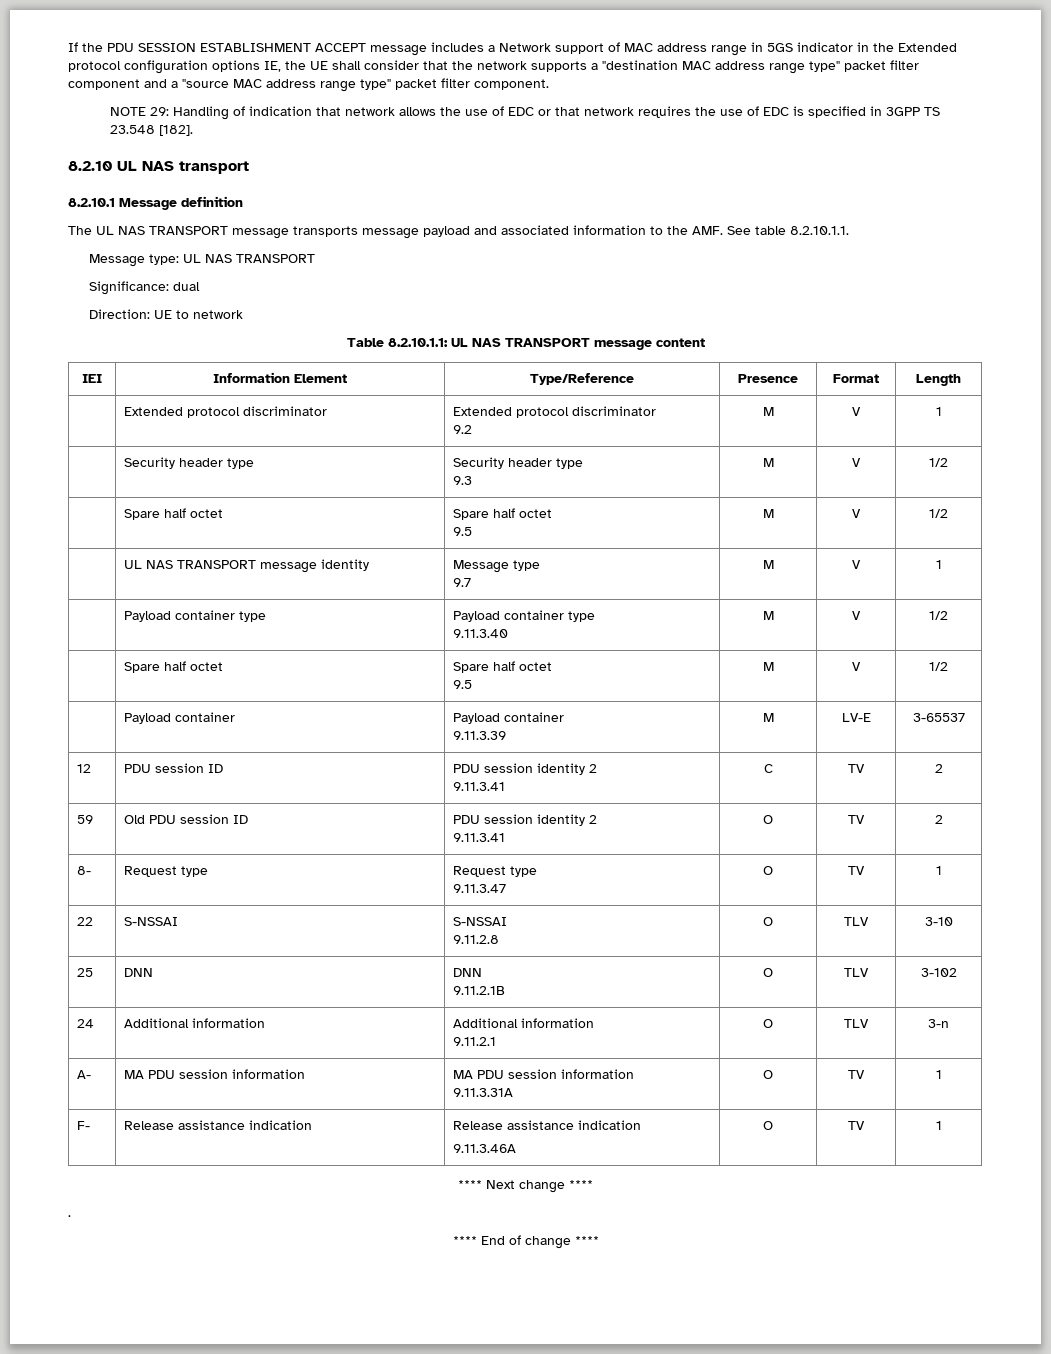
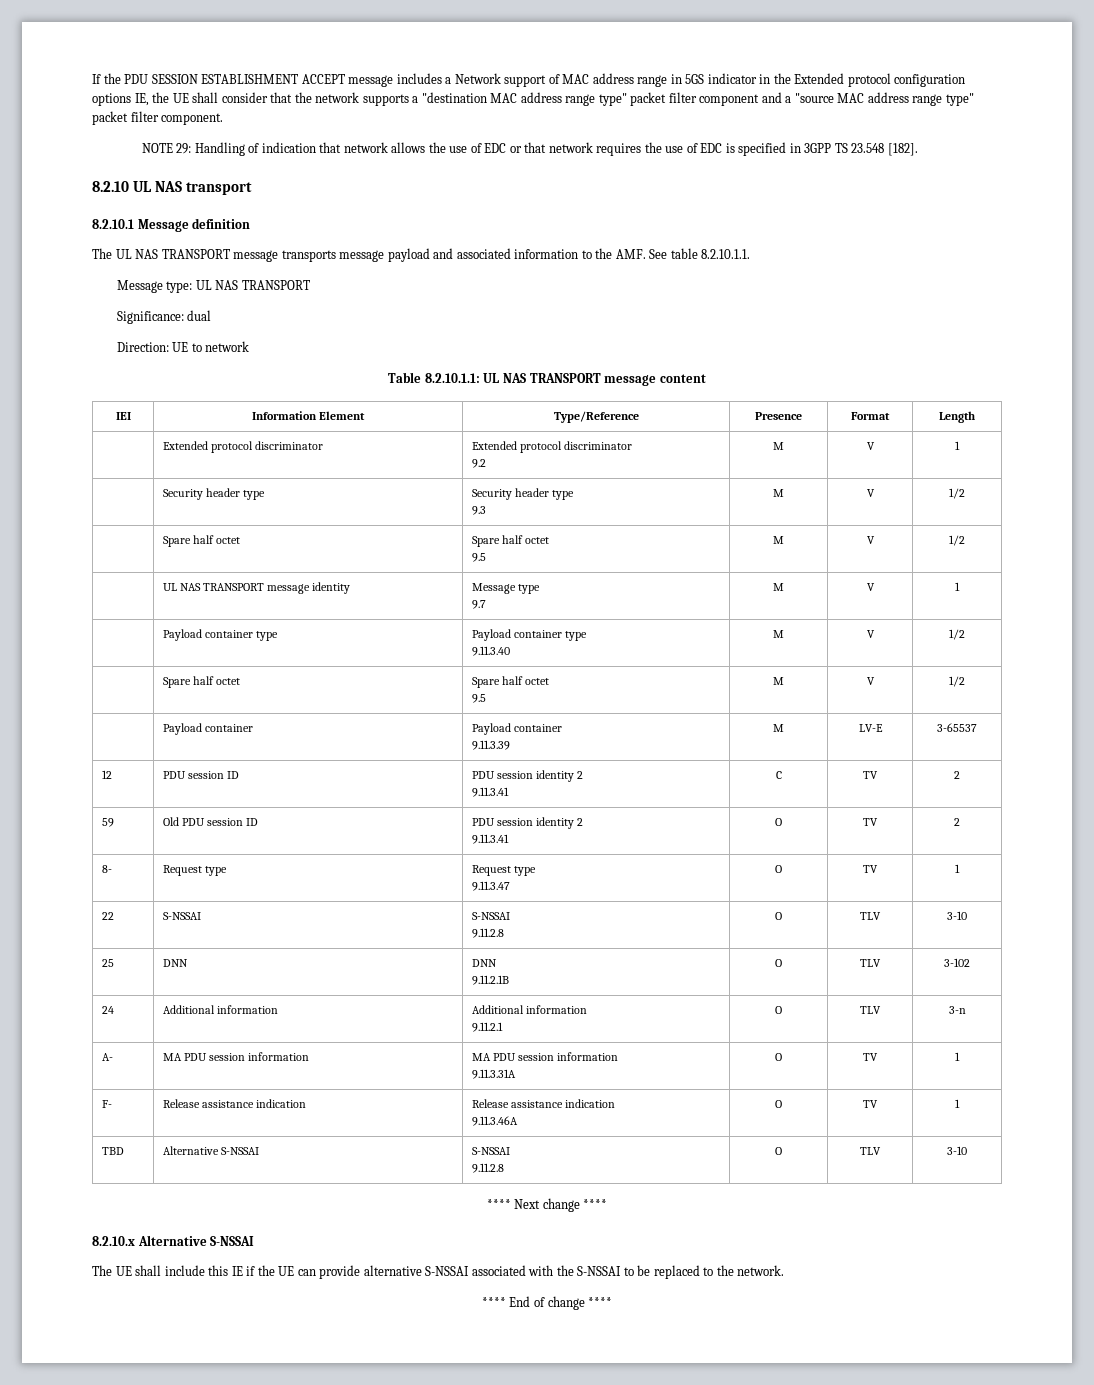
[458,1180,593,1193] [68,1215,71,1217] // **** Next change **** // . -> [101,1147,124,1155] [162,1146,259,1155] [471,1147,510,1155] [471,1163,504,1173] [775,1147,782,1155] [860,1147,881,1155] [947,1146,967,1155] [486,1198,608,1212] [92,1235,255,1246] [92,1265,785,1279] // TBD | Alternative S-NSSAI | S-NSSAI // 9.11.2.8 | O | TLV | 3-10 // **** Next change **** // 8.2.10.x Alternative S-NSSAI // The UE shall include this IE if the UE can provide alternative S-NSSAI associated with the S-NSSAI to be replaced to the network.

